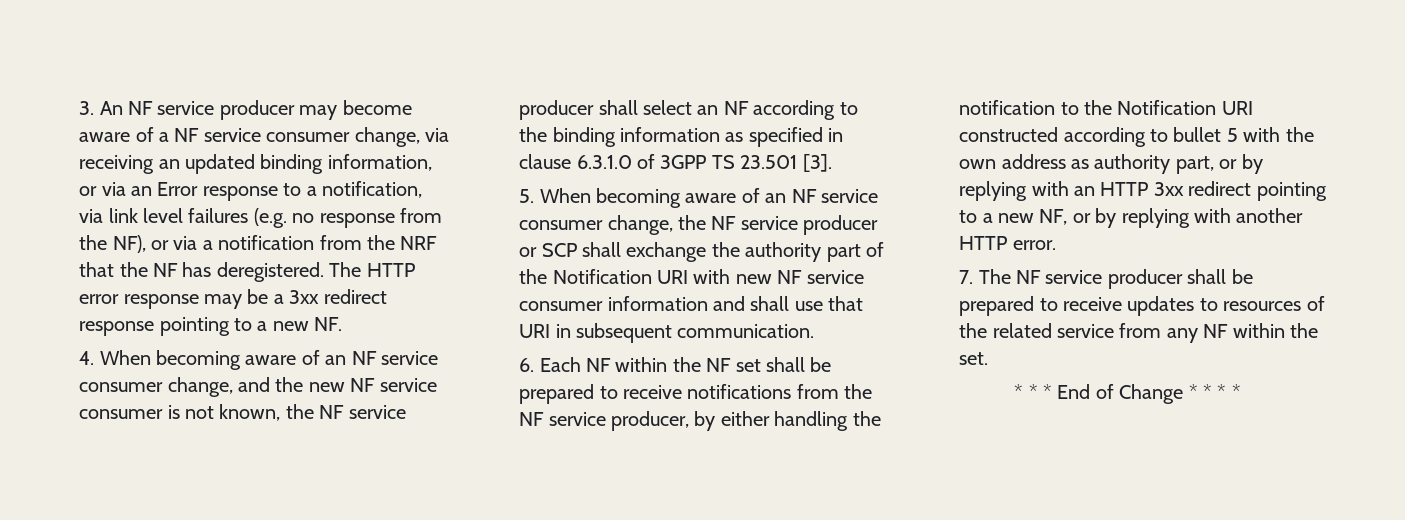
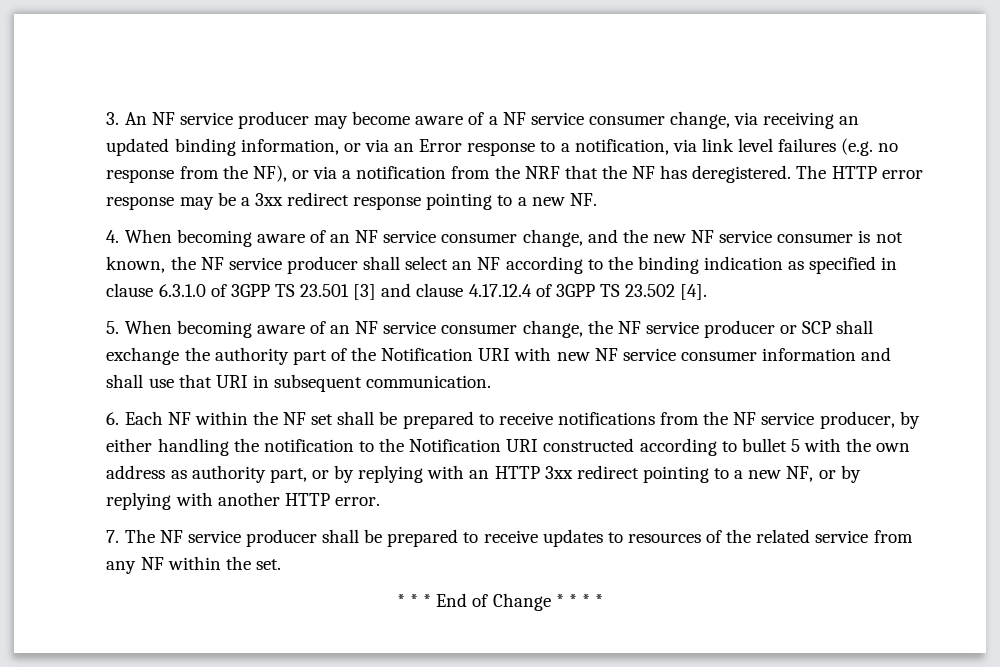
[619,127,720,142] information -> [704,256,784,270] indication
[802,154,832,172] [3]. -> [353,283,708,300] [3] and clause 4.17.12.4 of 3GPP TS 23.502 [4].

